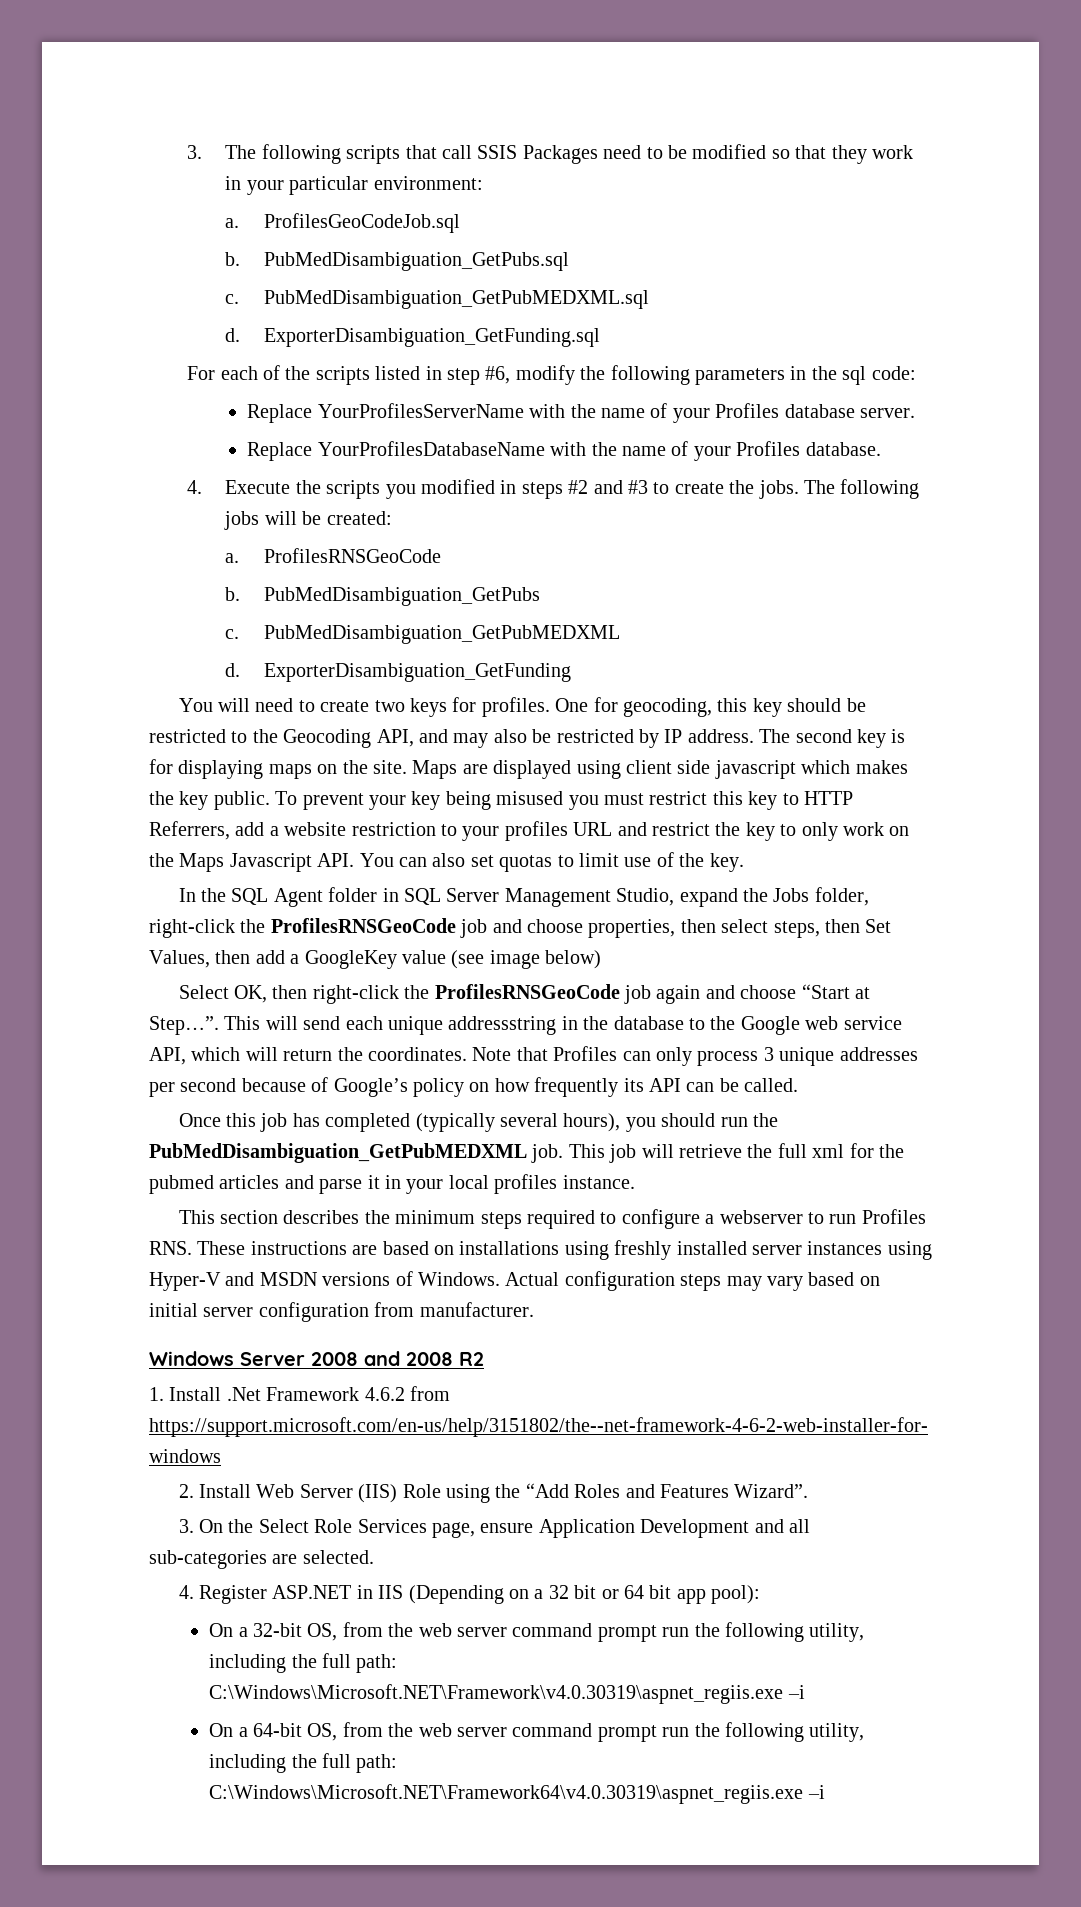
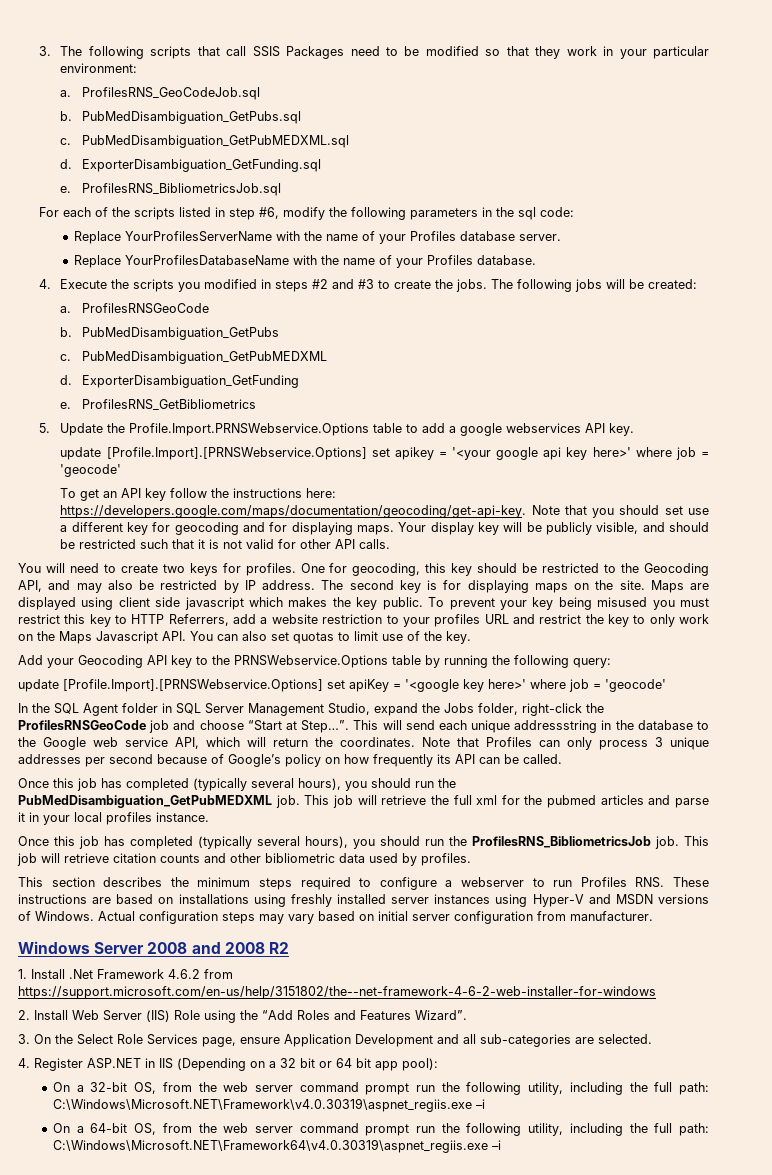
[263,213,460,233] ProfilesGeoCodeJob.sql -> [81,87,260,100] ProfilesRNS_GeoCodeJob.sql
(600, 337) none -> [60,183,281,196] // e. ProfilesRNS_BibliometricsJob.sql
(571, 672) none -> [60,399,256,411] [39,423,635,436] [60,447,709,460] [60,464,122,477] [60,488,337,501] [60,505,710,518] [60,522,709,535] [60,539,391,549] // e. ProfilesRNS_GetBibliometrics // 5. Update the Profile.Import.PRNSWebservice.Options table to add a google webservices API key. // update [Profile.Import].[PRNSWebservice.Options] set apikey = '<your google api key here>' where job = 'geocode' // To get an API key follow the instructions here: https://developers.google.com/maps/documentation/geocoding/get-api-key. Note that you should set use a different key for geocoding and for displaying maps. Your display key will be publicly visible, and should be restricted such that it is not valid for other API calls.
(744, 862) none -> [18,655,611,668] [18,679,666,692] // Add your Geocoding API key to the PRNSWebservice.Options table by running the following query: // update [Profile.Import].[PRNSWebservice.Options] set apiKey = '<google key here>' where job = 'geocode'
[588,919,892,938] [149,950,602,969] [178,984,797,1004] properties, then select steps, then Set Values, then add a GoogleKey value (see image below) // Select OK, then right-click the ProfilesRNSGeoCode job again and choose -> (244, 725) none
(635, 1182) none -> [18,836,709,849] [17,853,471,866] // Once this job has completed (typically several hours), you should run the ProfilesRNS_BibliometricsJob job. This job will retrieve citation counts and other bibliometric data used by profiles.

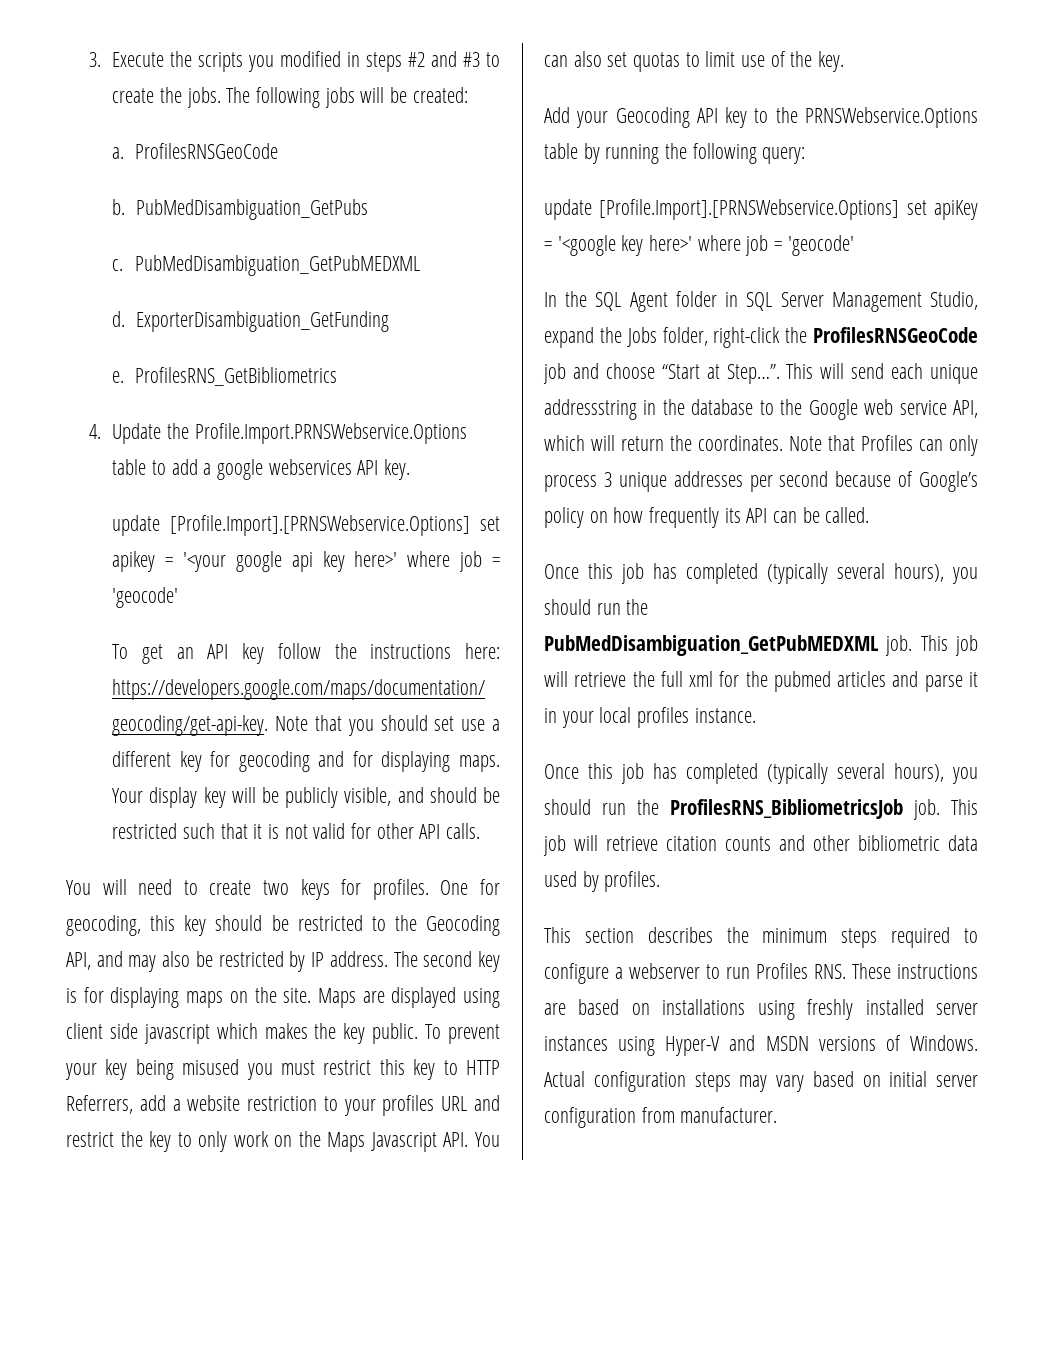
[39,46,709,59] [60,63,138,73] [60,87,260,100] [60,111,301,124] [60,135,349,148] [60,159,321,172] [60,183,281,196] [39,207,575,220] [74,231,562,244] [74,255,537,268] [39,279,52,289] 3. The following scripts that call SSIS Packages need to be modified so that they work in your particular environment: // a. ProfilesRNS_GeoCodeJob.sql // b. PubMedDisambiguation_GetPubs.sql // c. PubMedDisambiguation_GetPubMEDXML.sql // d. ExporterDisambiguation_GetFunding.sql // e. ProfilesRNS_BibliometricsJob.sql // For each of the scripts listed in step #6, modify the following parameters in the sql code: // Replace YourProfilesServerName with the name of your Profiles database server. // Replace YourProfilesDatabaseName with the name of your Profiles database. // 4. -> [89,52,102,67] 3.
[39,423,51,433] 5. -> [89,424,102,439] 4.
[18,941,289,954] [18,969,233,979] [18,986,656,999] [18,1010,467,1023] [18,1034,652,1047] [18,1058,438,1071] [52,1082,709,1095] [52,1098,485,1112] [52,1123,709,1136] [52,1139,501,1153] // Windows Server 2008 and 2008 R2 // 1. Install .Net Framework 4.6.2 from https://support.microsoft.com/en-us/help/3151802/the--net-framework-4-6-2-web-installer-for-windows // 2. Install Web Server (IIS) Role using the “Add Roles and Features Wizard”. // 3. On the Select Role Services page, ensure Application Development and all sub-categories are selected. // 4. Register ASP.NET in IIS (Depending on a 32 bit or 64 bit app pool): // On a 32-bit OS, from the web server command prompt run the following utility, including the full path: C:\Windows\Microsoft.NET\Framework\v4.0.30319\aspnet_regiis.exe –i // On a 64-bit OS, from the web server command prompt run the following utility, including the full path: C:\Windows\Microsoft.NET\Framework64\v4.0.30319\aspnet_regiis.exe –i -> (778, 1115) none

